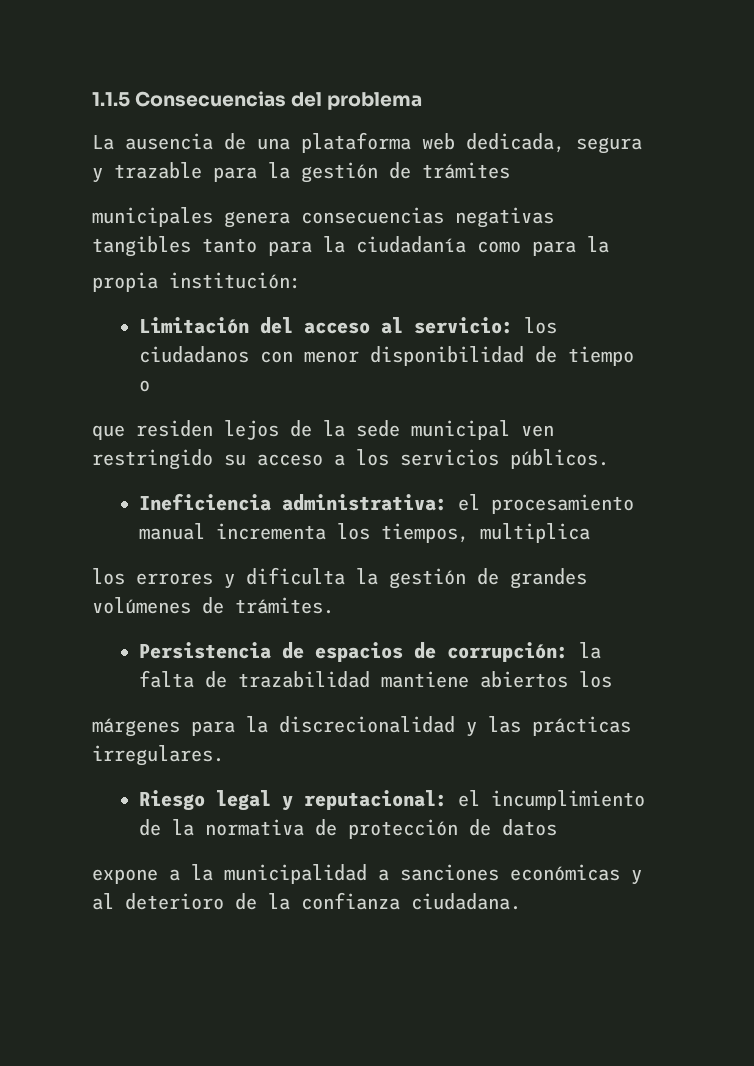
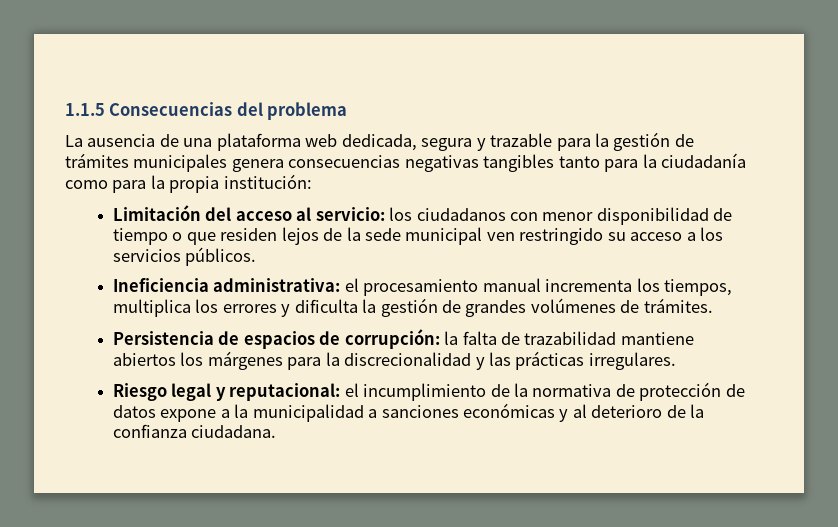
(510, 170) // -> (129, 160) none
(609, 244) // -> (165, 182) none
(150, 386) // -> (183, 236) none
(590, 533) // -> (191, 308) none
(612, 679) // -> (204, 359) none
(557, 827) // -> (156, 411) none

